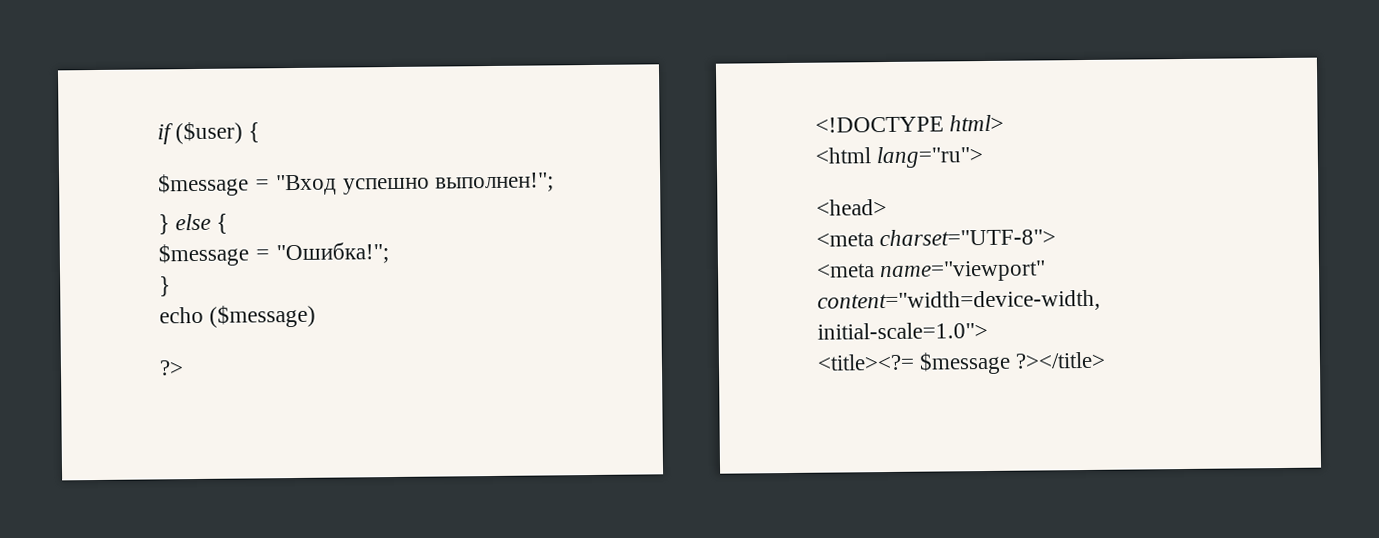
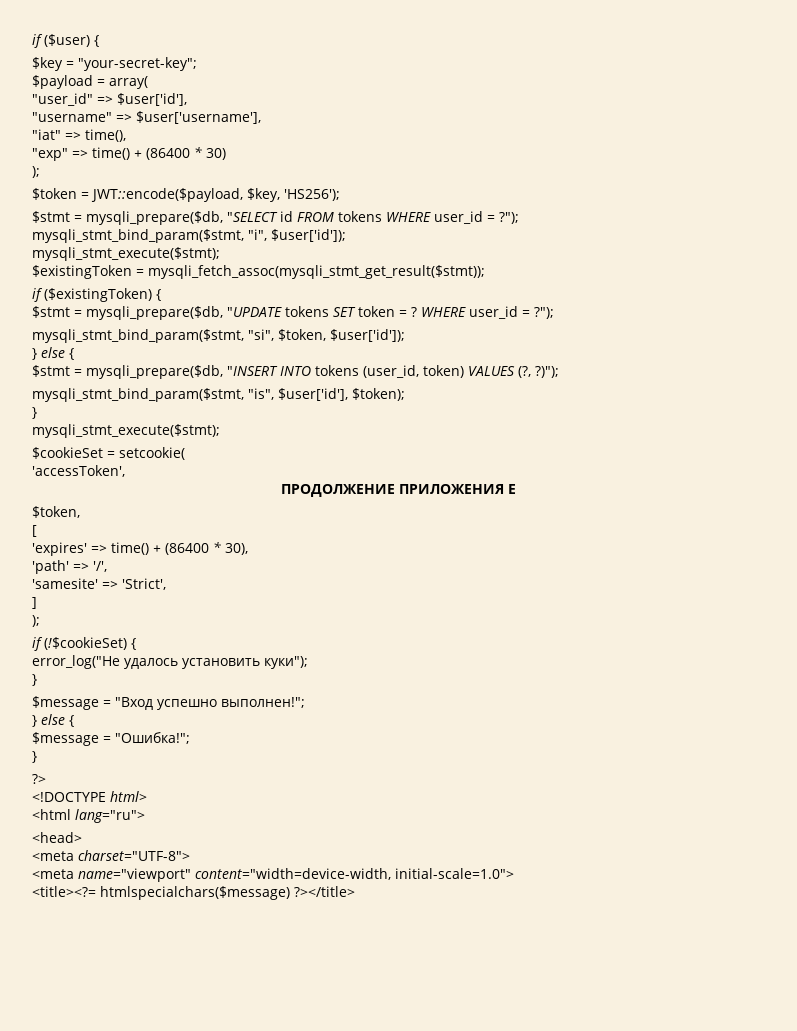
(261, 132) none -> [32,57,197,71] [32,75,148,89] [32,93,187,106] [32,111,261,124] [32,129,126,142] [32,147,226,161] [32,166,40,178] [32,188,340,202] [32,211,519,225] [32,229,346,243] [32,247,220,261] [32,265,485,279] [32,288,161,302] [32,306,554,320] [32,329,405,343] [32,347,74,360] [32,365,559,379] [32,388,405,402] [32,407,37,419] [32,424,220,438] [32,447,185,460] [32,465,125,477] [281,484,516,497] [32,506,80,518] [32,525,37,537] [32,542,248,556] [32,560,107,574] [32,578,166,590] [32,597,37,609] [32,615,40,627] [32,637,136,651] [32,655,308,669] [32,674,37,686] // $key = "your-secret-key"; // $payload = array( // "user_id" => $user['id'], // "username" => $user['username'], // "iat" => time(), // "exp" => time() + (86400 * 30) // ); // $token = JWT::encode($payload, $key, 'HS256'); // $stmt = mysqli_prepare($db, "SELECT id FROM tokens WHERE user_id = ?"); // mysqli_stmt_bind_param($stmt, "i", $user['id']); // mysqli_stmt_execute($stmt); // $existingToken = mysqli_fetch_assoc(mysqli_stmt_get_result($stmt)); // if ($existingToken) { // $stmt = mysqli_prepare($db, "UPDATE tokens SET token = ? WHERE user_id = ?"); // mysqli_stmt_bind_param($stmt, "si", $token, $user['id']); // } else { // $stmt = mysqli_prepare($db, "INSERT INTO tokens (user_id, token) VALUES (?, ?)"); // mysqli_stmt_bind_param($stmt, "is", $user['id'], $token); // } // mysqli_stmt_execute($stmt); // $cookieSet = setcookie( // 'accessToken', // ПРОДОЛЖЕНИЕ ПРИЛОЖЕНИЯ Е // $token, // [ // 'expires' => time() + (86400 * 30), // 'path' => '/', // 'samesite' => 'Strict', // ] // ); // if (!$cookieSet) { // error_log("Не удалось установить куки"); // }
[159,304,317,328] // echo ($message) -> (37, 757) none
[919,351,1012,375] $message -> [100,886,290,900] htmlspecialchars($message)

